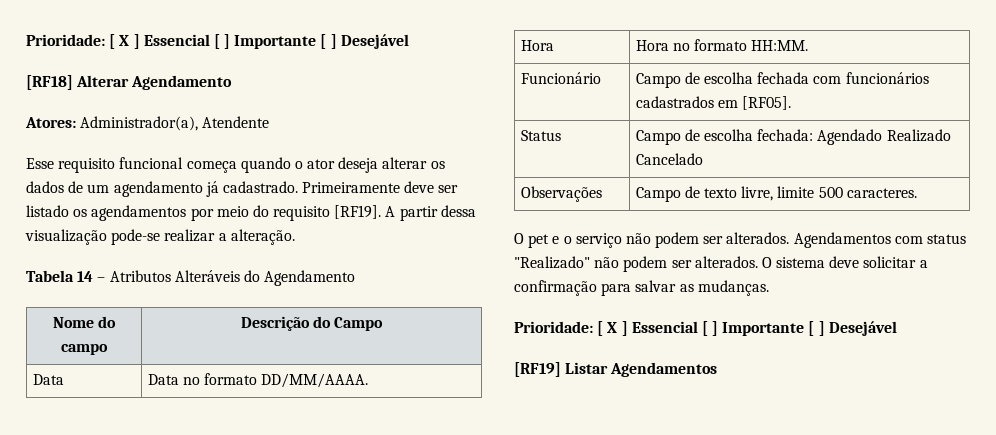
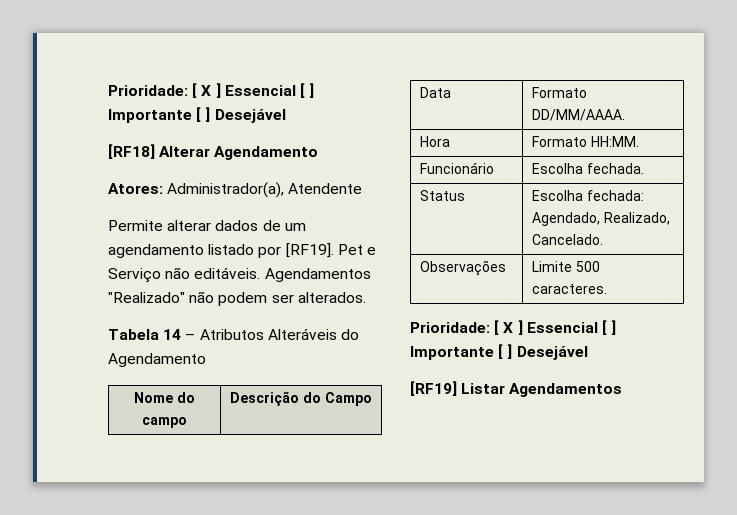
[26,157,445,173] [26,181,459,197] [26,205,476,221] [25,229,295,245] Esse requisito funcional começa quando o ator deseja alterar os dados de um agendamento já cadastrado. Primeiramente deve ser listado os agendamentos por meio do requisito [RF19]. A partir dessa visualização pode-se realizar a alteração. -> [108,220,306,231] [108,243,376,258] [108,267,371,283] [108,291,366,306] Permite alterar dados de um agendamento listado por [RF19]. Pet e Serviço não editáveis. Agendamentos "Realizado" não podem ser alterados.
[147,373,257,385] Data no formato -> [532,87,588,98] Formato
[635,39,747,51] Hora no formato -> [532,136,588,147] Formato
[635,72,929,88] [635,96,791,110] [520,130,561,141] [635,129,951,145] [635,153,703,165] [520,186,602,202] [635,186,917,202] [514,232,967,248] [514,256,928,272] [514,280,769,296] Campo de escolha fechada com funcionários cadastrados em [RF05]. // Status | Campo de escolha fechada: Agendado Realizado Cancelado // Observações | Campo de texto livre, limite 500 caracteres. // O pet e o serviço não podem ser alterados. Agendamentos com status "Realizado" não podem ser alterados. O sistema deve solicitar a confirmação para salvar as mudanças. -> [532,163,644,174] [420,190,466,201] [532,190,644,201] [532,212,670,226] [532,234,604,245] [420,260,507,276] [532,261,600,272] [532,284,608,294] Escolha fechada. // Status | Escolha fechada: Agendado, Realizado, Cancelado. // Observações | Limite 500 caracteres.

